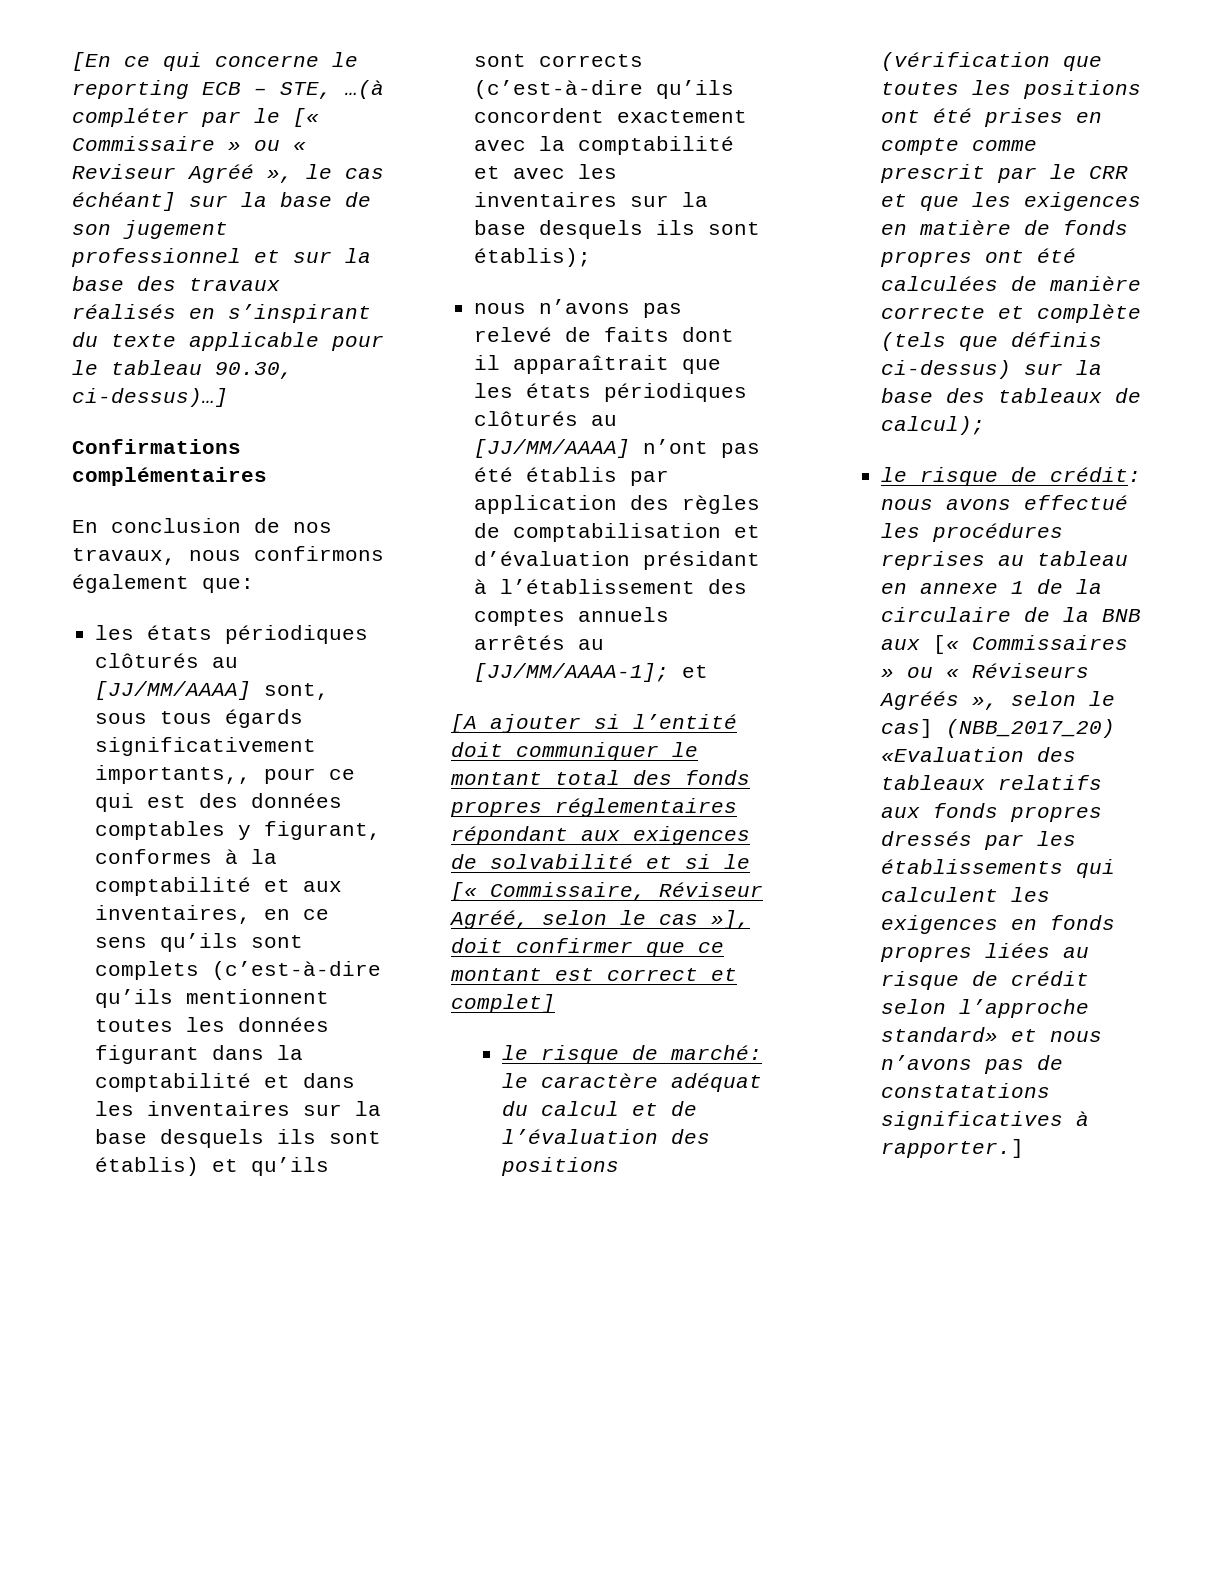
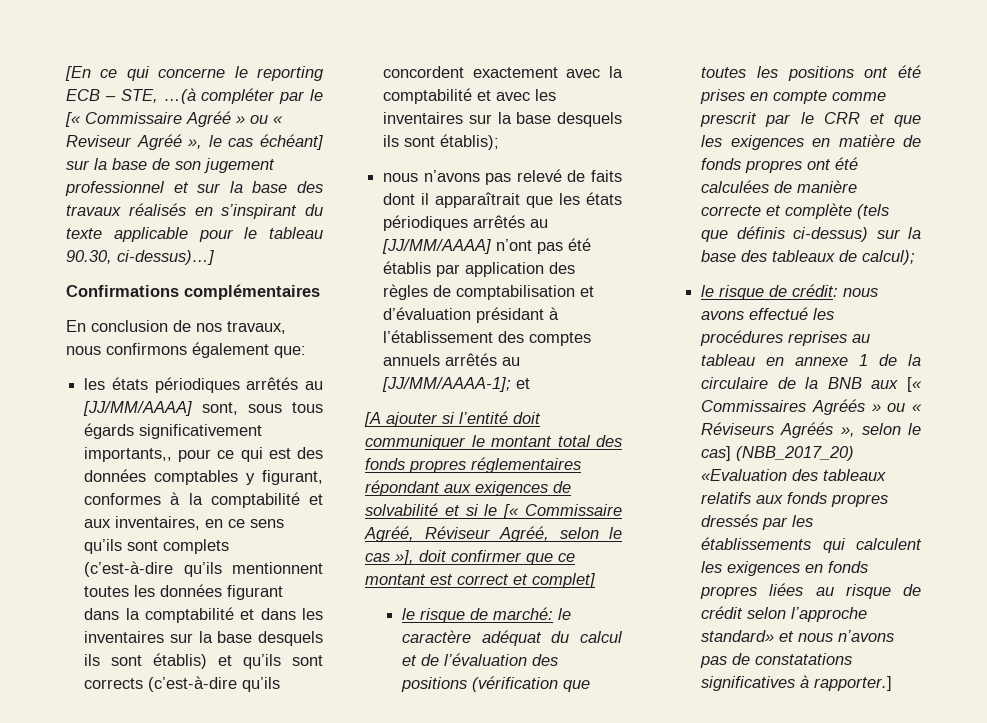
(215, 143) none -> [186,111,231,127] Agréé
[95,653,200,668] clôturés -> [246,377,299,390] arrêtés
[474,411,579,426] clôturés -> [473,215,526,228] arrêtés
[490,882,646,901] Commissaire, -> [525,504,622,516] [364,526,414,542] Commissaire Agréé,
(1128, 642) none -> [811,399,865,415] Agréés

